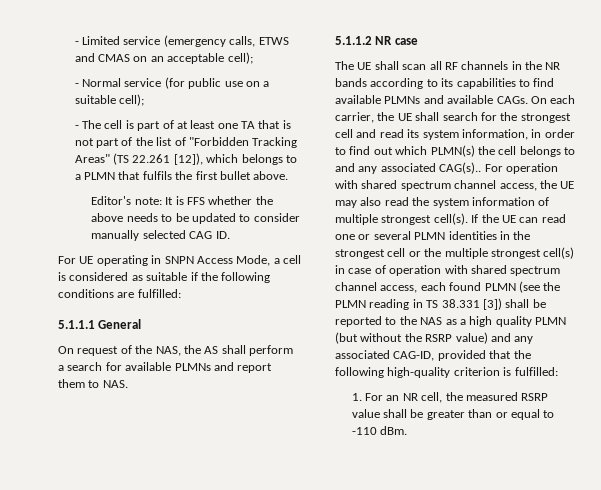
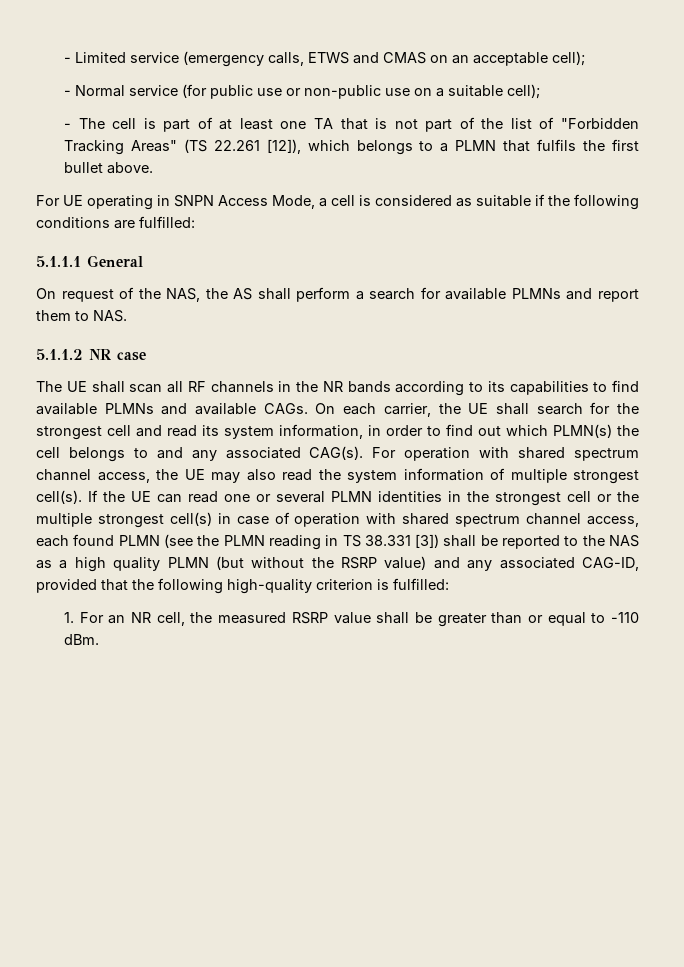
(243, 84) none -> [286,85,411,99] or non-public use
[91,196,273,205] [91,213,300,224] [91,230,230,241] // Editor's note: It is FFS whether the above needs to be updated to consider manually selected CAG ID. -> (154, 168) none
[439,162,482,174] CAG(s).. -> [309,446,364,460] CAG(s).

